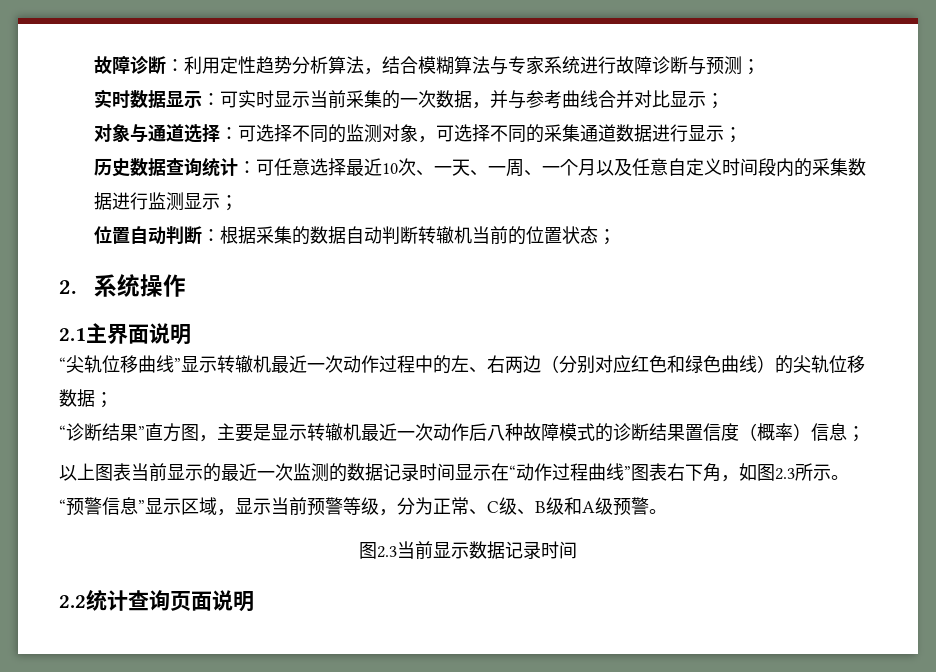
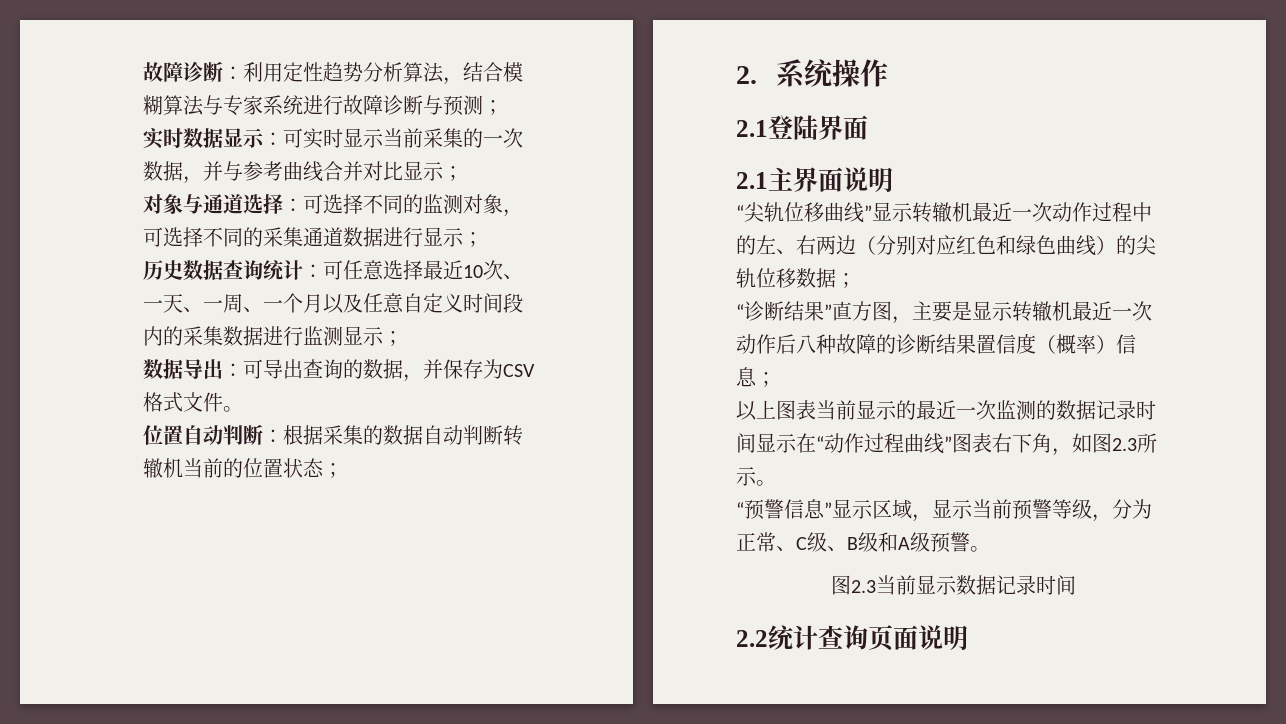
(238, 203) none -> [142,359,535,382] [142,392,243,412] // 数据导出：可导出查询的数据，并保存为CSV格式文件。
(186, 285) none -> [736,115,868,140] // 2.1登陆界面
[559,423,595,441] 模式 -> (876, 344) none

